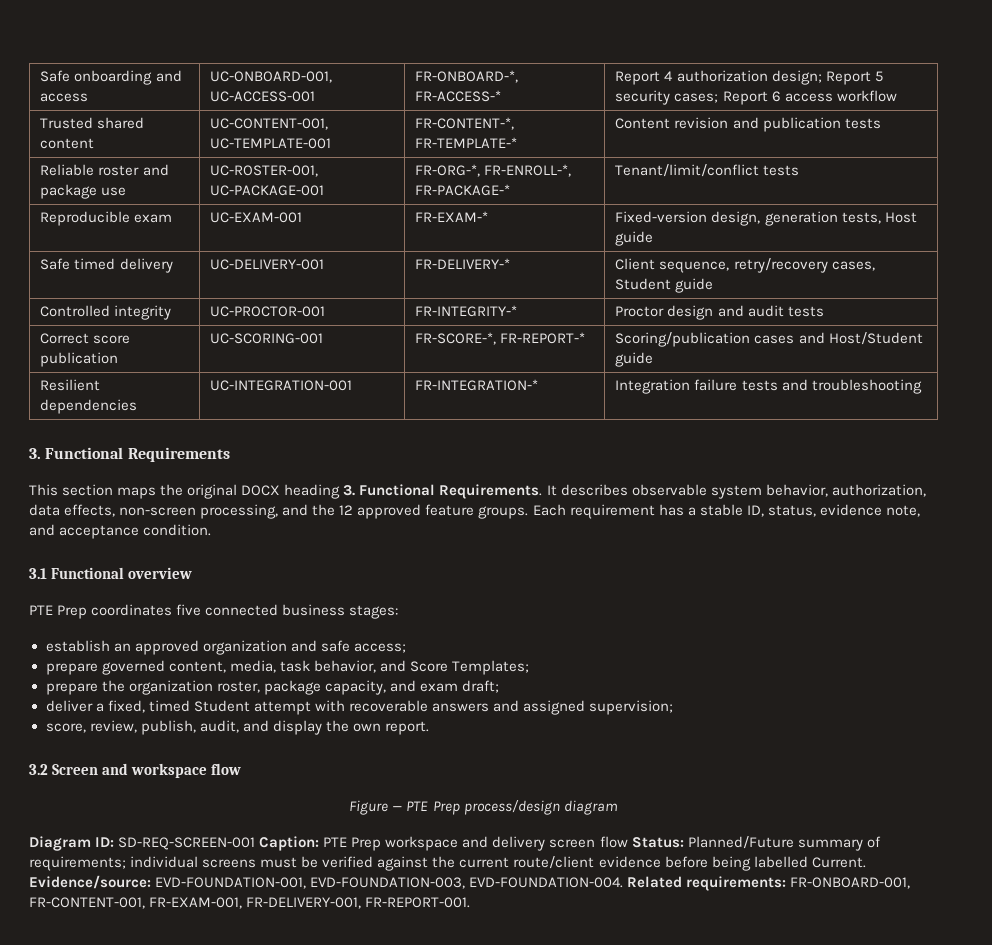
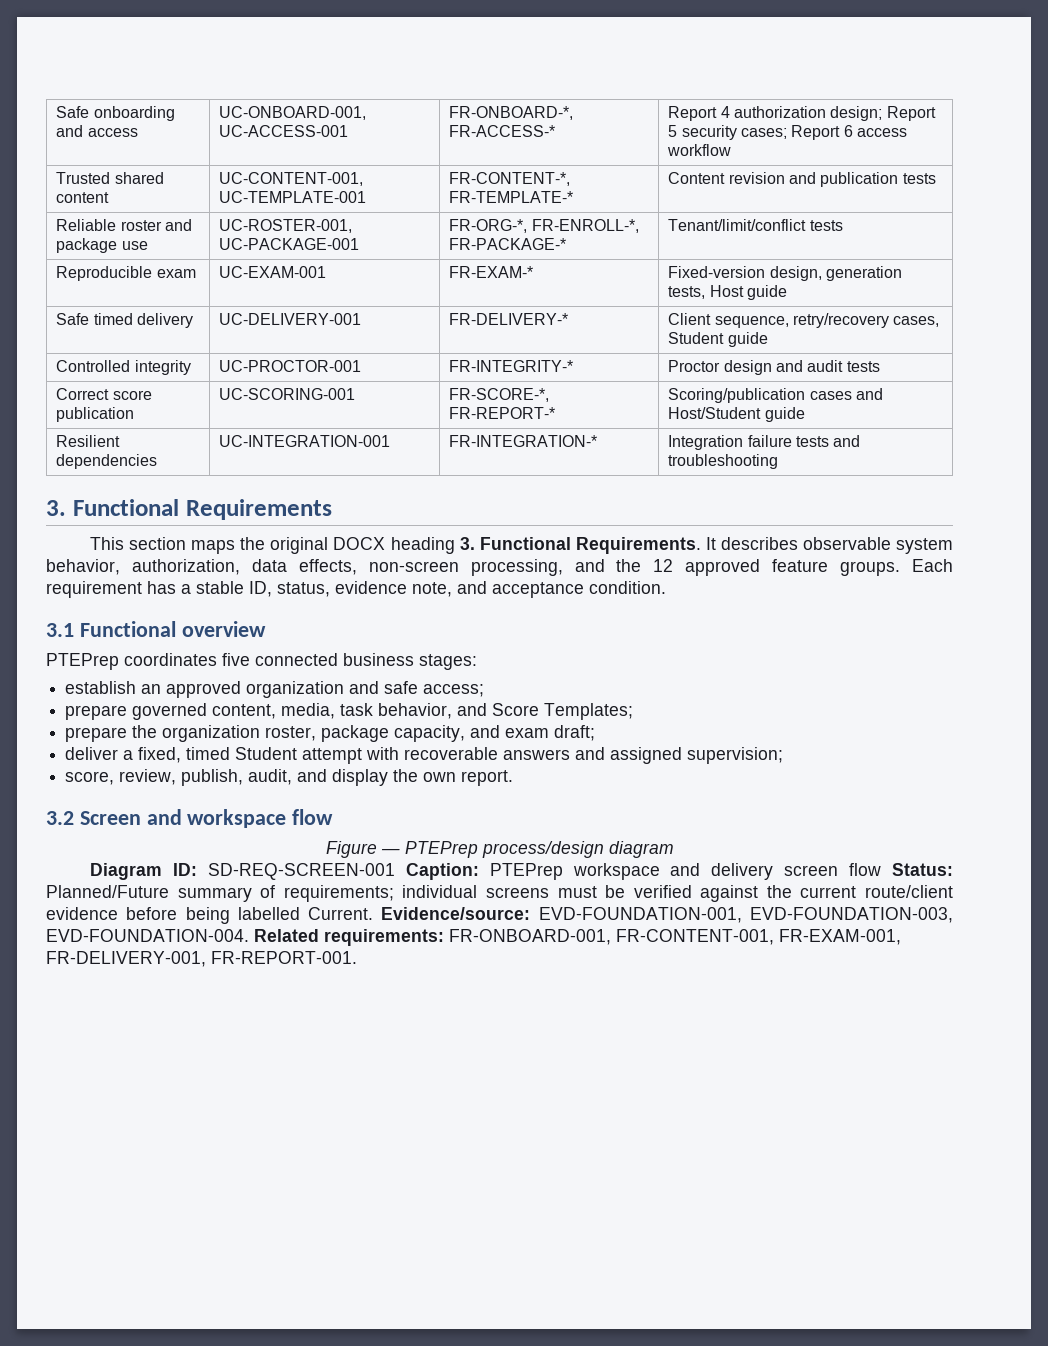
[29,605,88,619] PTE Prep -> [46,653,119,670] PTEPrep
[406,801,460,815] PTE Prep -> [404,841,478,858] PTEPrep
[323,837,382,851] PTE Prep -> [489,863,563,880] PTEPrep

